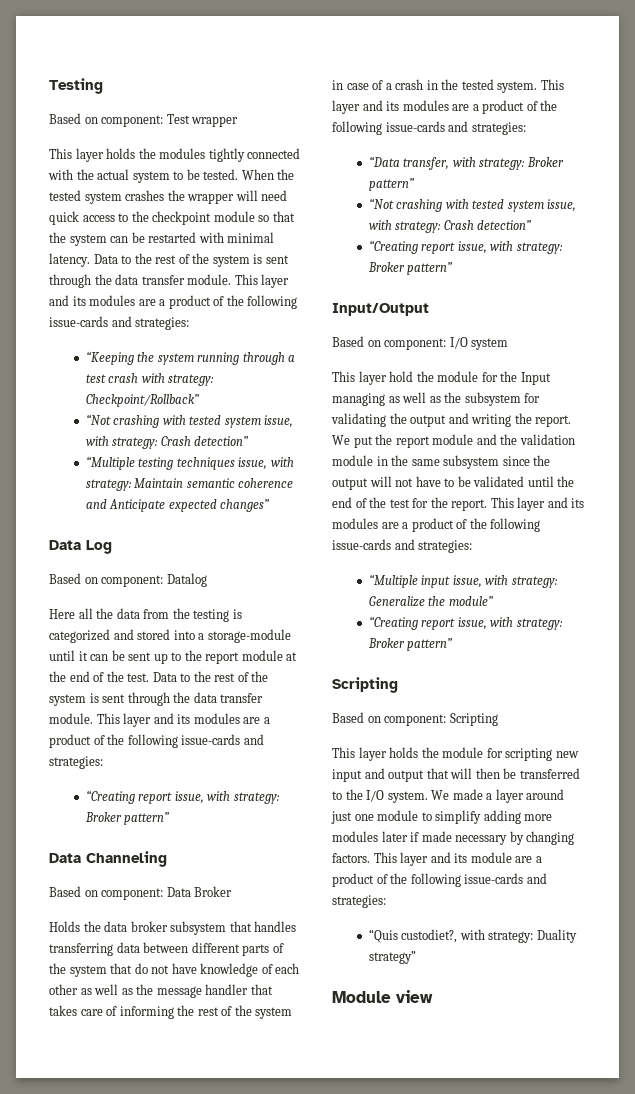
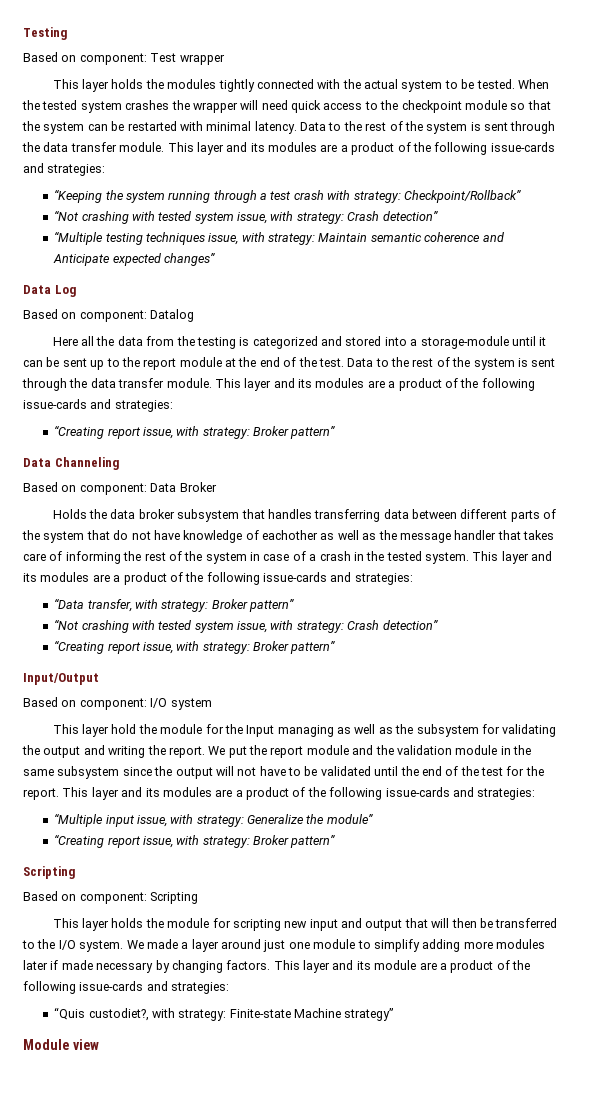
[275,963,300,974] [49,984,78,995] each other -> [262,530,318,540] eachother
[536,929,577,943] Duality -> [229,1008,342,1018] Finite-state Machine

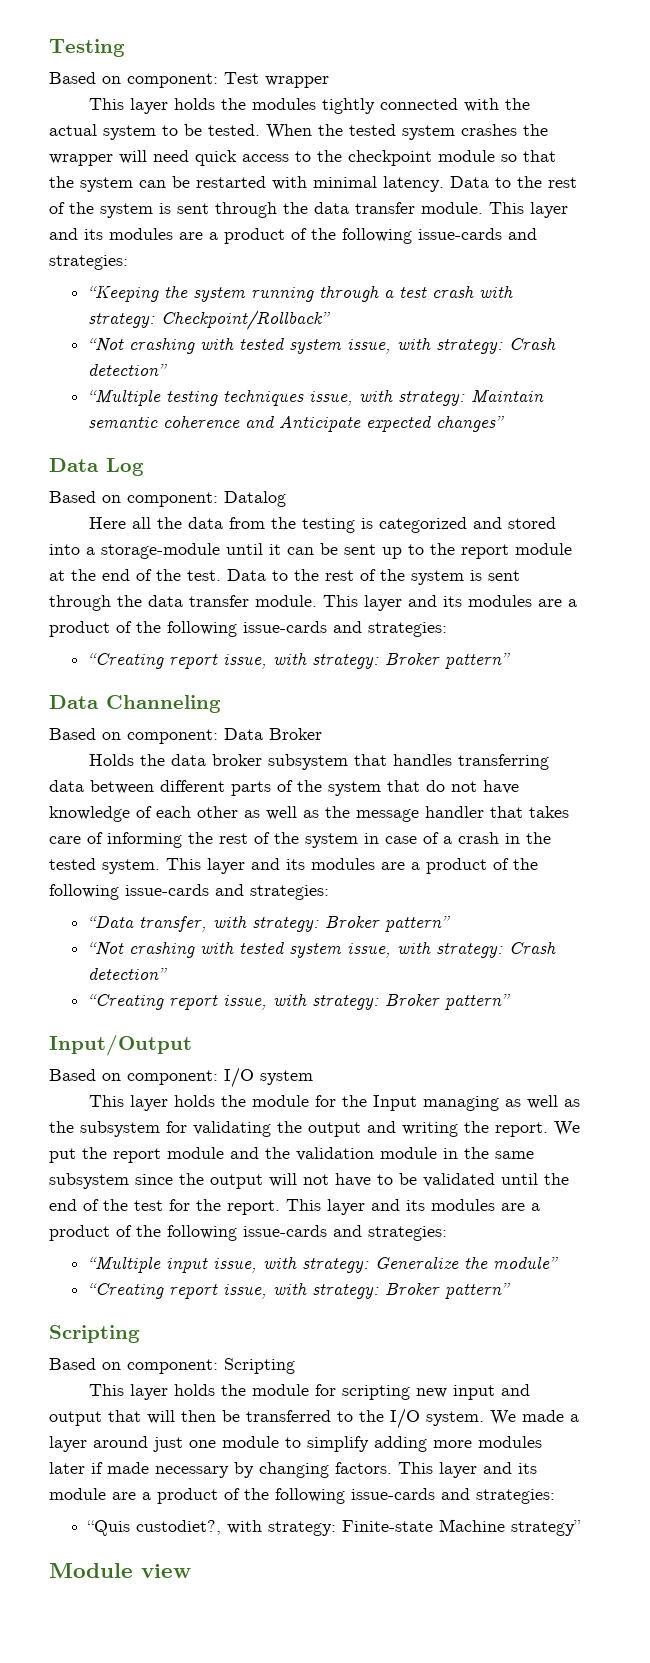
[262,530,318,540] eachother -> [156,806,238,818] each other
[111,724,137,734] hold -> [173,1095,215,1107] holds

